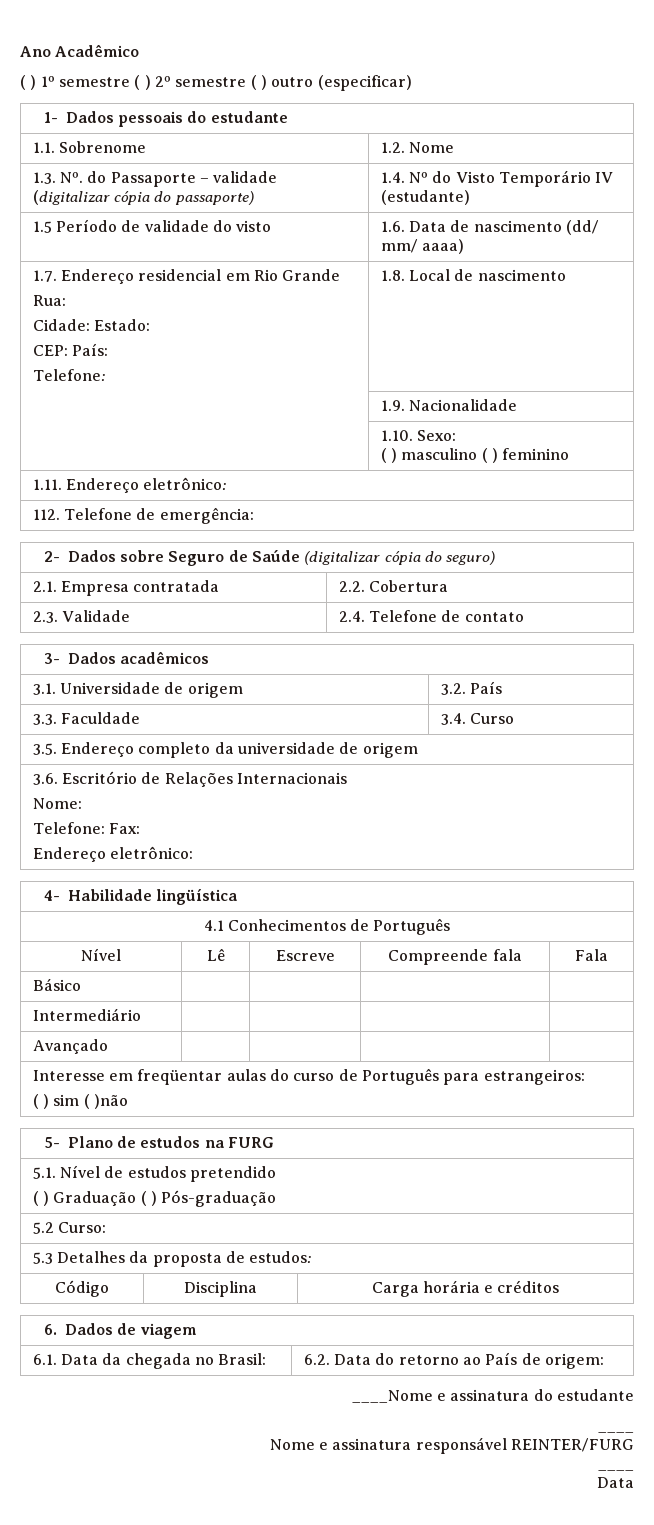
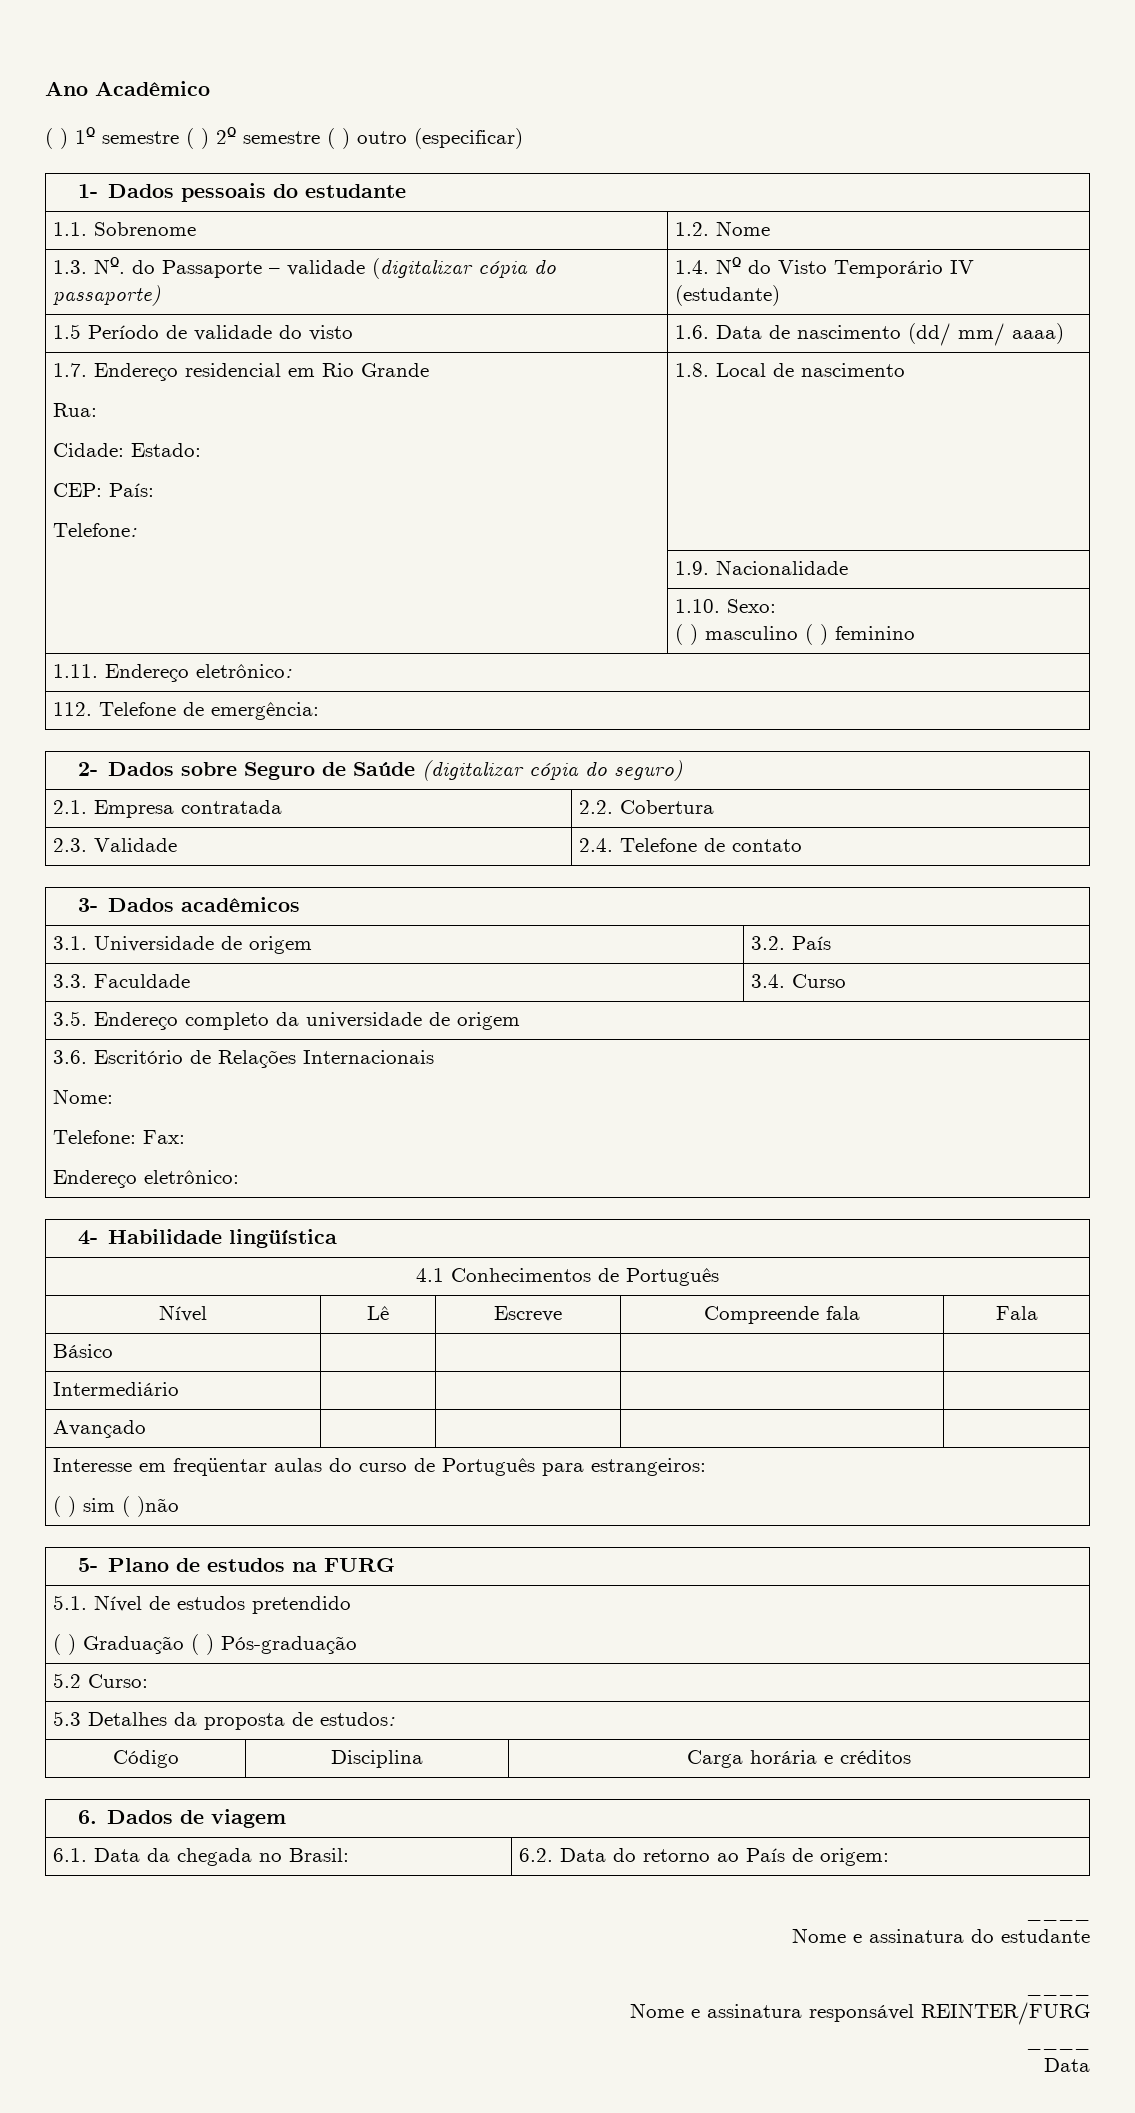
[351,1390,433,1403] ____Nome -> [1026,1916,1090,1921] [792,1928,846,1943] ____ // Nome

